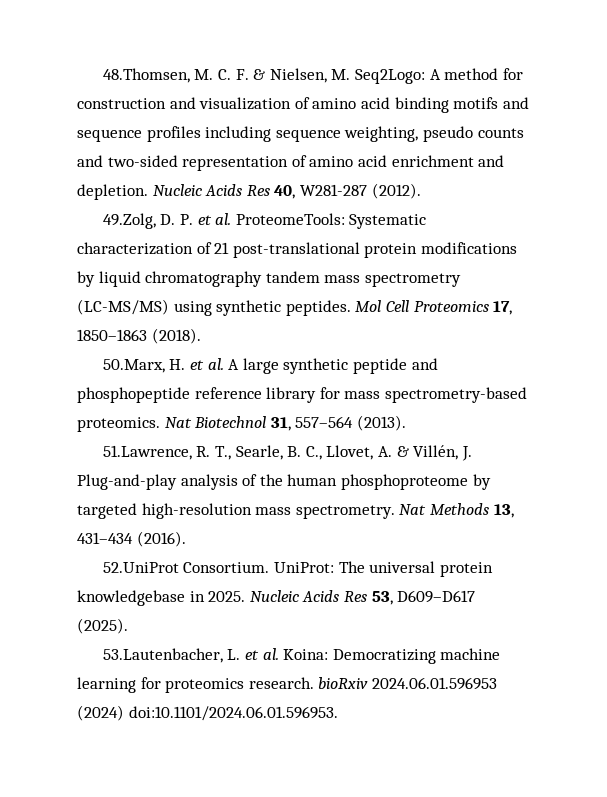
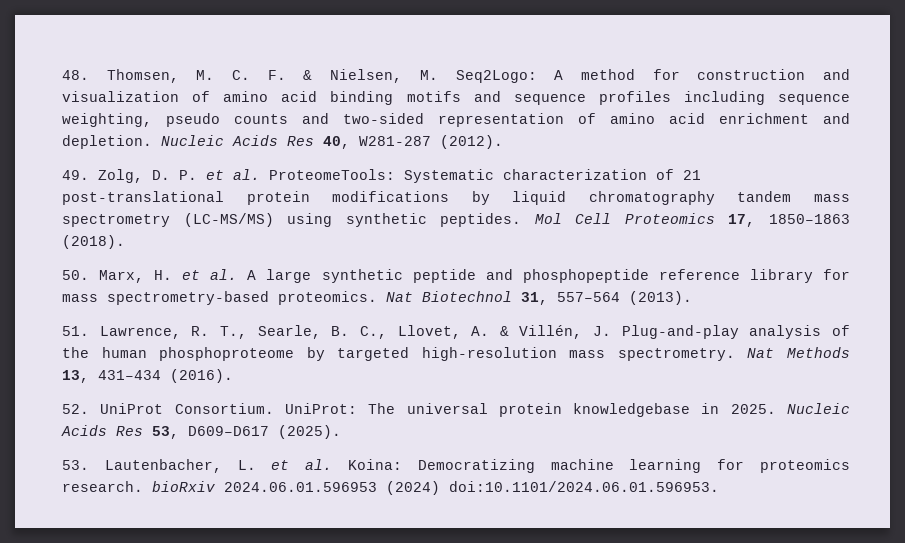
[102,68,190,83] 48.Thomsen, -> [62,69,179,83] 48. Thomsen,
[102,213,156,229] 49.Zolg, -> [62,169,143,183] 49. Zolg,
[102,359,165,373] 50.Marx, -> [62,270,145,283] 50. Marx,
[102,445,192,460] 51.Lawrence, -> [62,326,181,339] 51. Lawrence,
[102,562,179,573] 52.UniProt -> [62,403,164,414] 52. UniProt
[102,648,223,663] 53.Lautenbacher, -> [62,459,222,473] 53. Lautenbacher,

